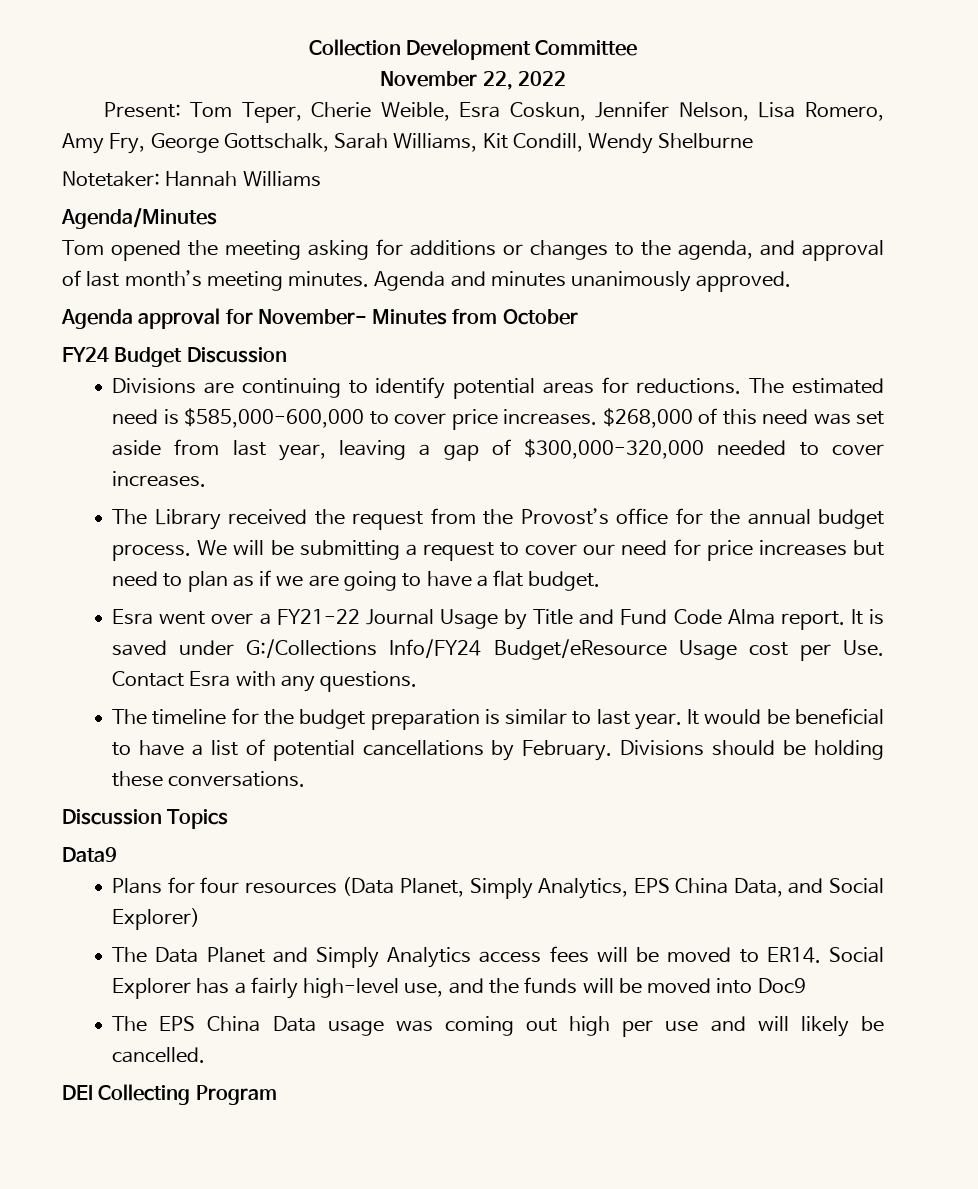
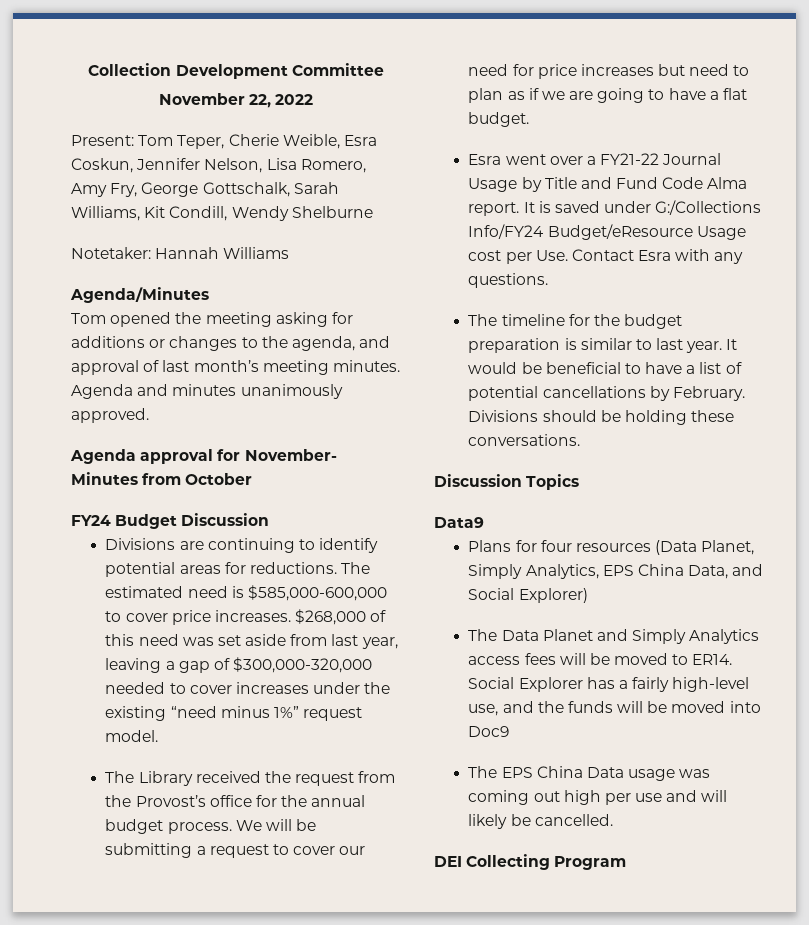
[112,471,207,487] increases. -> [235,682,391,694] [105,706,363,721] [105,730,159,742] increases under the existing “need minus 1%” request model.

